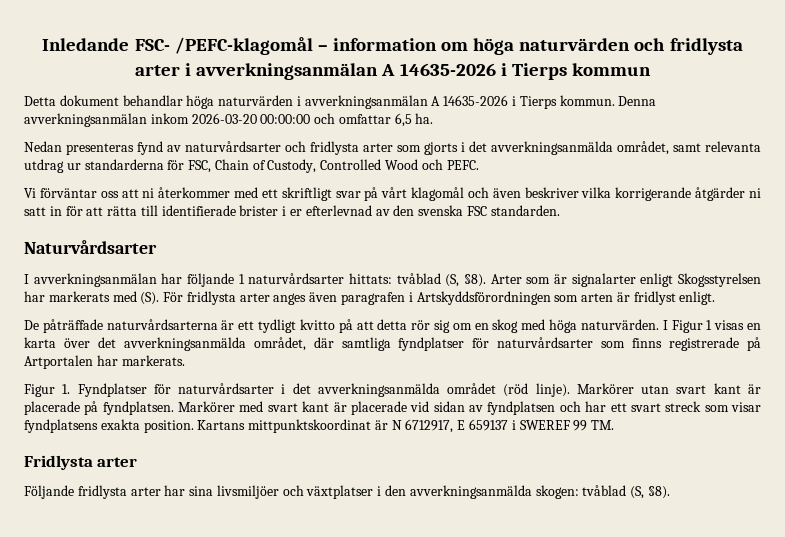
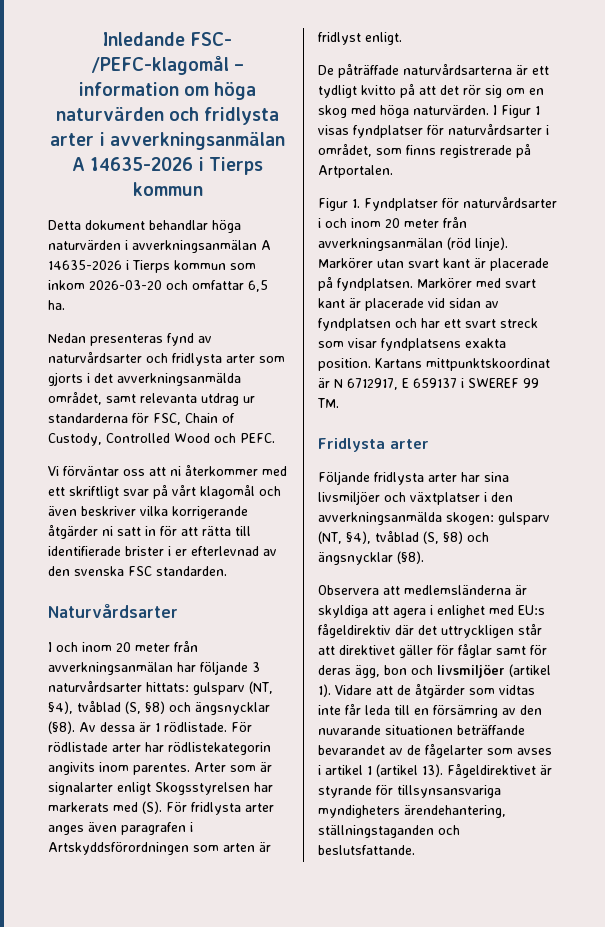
[559,95,657,106] [24,113,147,127] kommun. Denna avverkningsanmälan -> [174,260,256,270] kommun som
[260,114,311,124] 00:00:00 -> (162, 285) none
(29, 279) none -> [56,640,198,652] och inom 20 meter från
[238,274,245,284] 1 -> [252,662,260,672] 3
[396,273,486,287] tvåblad (S, §8). -> [193,681,273,695] [48,700,270,715] [48,721,252,734] [48,741,271,755] [48,762,190,775] gulsparv (NT, §4), tvåblad (S, §8) och ängsnycklar (§8). Av dessa är 1 rödlistade. För rödlistade arter har rödlistekategorin angivits inom parentes.
[377,319,408,330] detta -> [440,85,459,95] det
[747,323,762,330] [24,337,391,351] en karta över det avverkningsanmälda området, där samtliga -> (349, 130) none
(594, 342) none -> [546,125,549,135] [318,143,372,157] i området,
[24,355,185,369] Artportalen har markerats. -> [318,165,393,178] Artportalen.
[292,383,497,397] det avverkningsanmälda området -> [325,216,467,228] [318,238,443,251] och inom 20 meter från avverkningsanmälan
[582,485,670,499] tvåblad (S, §8). -> [498,512,550,525] [318,530,489,544] [318,551,424,565] [318,585,527,595] [318,605,545,618] [318,623,542,638] [318,643,547,658] [318,664,551,678] [318,683,535,698] [318,703,542,718] [318,725,525,735] [318,743,552,758] [318,763,552,778] [318,784,501,798] [318,805,506,818] [318,825,460,838] [318,845,415,855] gulsparv (NT, §4), tvåblad (S, §8) och ängsnycklar (§8). // Observera att medlemsländerna är skyldiga att agera i enlighet med EU:s fågeldirektiv där det uttryckligen står att direktivet gäller för fåglar samt för deras ägg, bon och livsmiljöer (artikel 1). Vidare att de åtgärder som vidtas inte får leda till en försämring av den nuvarande situationen beträffande bevarandet av de fågelarter som avses i artikel 1 (artikel 13). Fågeldirektivet är styrande för tillsynsansvariga myndigheters ärendehantering, ställningstaganden och beslutsfattande.

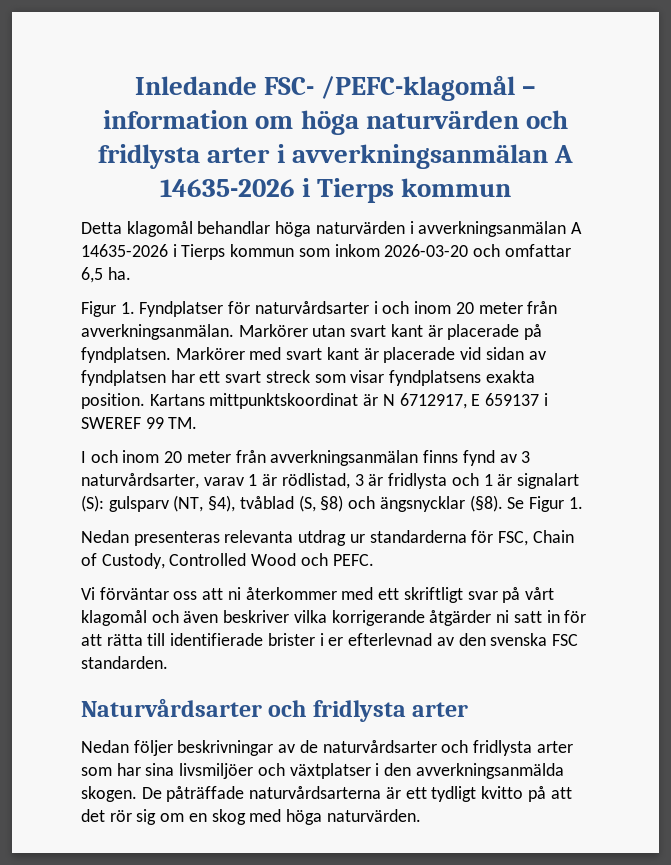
[85,220,145,230] dokument -> [126,221,193,237] klagomål
[48,333,212,346] [48,351,285,366] [48,372,241,386] [48,391,136,405] Nedan presenteras fynd av naturvårdsarter och fridlysta arter som gjorts i det avverkningsanmälda området, samt -> [81,301,558,317] [81,324,543,340] [81,347,546,363] [81,370,535,386] [81,393,548,409] [81,417,198,429] [81,450,531,466] [81,473,579,489] [81,495,583,512] [81,530,220,546] Figur 1. Fyndplatser för naturvårdsarter i och inom 20 meter från avverkningsanmälan. Markörer utan svart kant är placerade på fyndplatsen. Markörer med svart kant är placerade vid sidan av fyndplatsen har ett svart streck som visar fyndplatsens exakta position. Kartans mittpunktskoordinat är N 6712917, E 659137 i SWEREF 99 TM. // I och inom 20 meter från avverkningsanmälan finns fynd av 3 naturvårdsarter, varav 1 är rödlistad, 3 är fridlysta och 1 är signalart (S): gulsparv (NT, §4), tvåblad (S, §8) och ängsnycklar (§8). Se Figur 1. // Nedan presenteras
[48,640,198,652] [48,661,260,675] [48,680,273,695] [48,700,270,715] [48,721,252,734] [48,741,271,755] [48,762,272,775] [48,782,273,795] [48,801,274,815] [48,822,193,835] [48,841,271,855] [318,32,402,45] // I och inom 20 meter från avverkningsanmälan har följande 3 naturvårdsarter hittats: gulsparv (NT, §4), tvåblad (S, §8) och ängsnycklar (§8). Av dessa är 1 rödlistade. För rödlistade arter har rödlistekategorin angivits inom parentes. Arter som är signalarter enligt Skogsstyrelsen har markerats med (S). För fridlysta arter anges även paragrafen i Artskyddsförordningen som arten är fridlyst enligt. // -> [268,700,469,722] [81,740,573,756] [81,763,564,779] [81,786,137,802] och fridlysta arter // Nedan följer beskrivningar av de naturvårdsarter och fridlysta arter som har sina livsmiljöer och växtplatser i den avverkningsanmälda skogen.
[493,105,540,118] [318,123,549,138] [318,143,531,158] [318,165,393,178] [318,196,557,211] [318,216,467,228] [318,237,508,251] [318,257,549,271] [318,276,536,291] [318,298,499,311] [318,318,538,331] [318,338,506,351] [318,358,550,371] [318,378,539,390] [317,398,339,408] [318,438,429,452] [318,471,509,485] [318,491,513,505] [318,512,550,525] [318,530,489,544] [318,551,424,565] [318,585,527,595] [318,605,545,618] [318,623,542,638] [318,643,547,658] [318,664,551,678] [318,683,535,698] [318,703,542,718] [318,725,525,735] [318,743,552,758] [318,763,552,778] [318,784,501,798] [318,805,506,818] [318,825,460,838] [318,845,415,855] I Figur 1 visas fyndplatser för naturvårdsarter i området, som finns registrerade på Artportalen. // Figur 1. Fyndplatser för naturvårdsarter i och inom 20 meter från avverkningsanmälan (röd linje). Markörer utan svart kant är placerade på fyndplatsen. Markörer med svart kant är placerade vid sidan av fyndplatsen och har ett svart streck som visar fyndplatsens exakta position. Kartans mittpunktskoordinat är N 6712917, E 659137 i SWEREF 99 TM. // Fridlysta arter // Följande fridlysta arter har sina livsmiljöer och växtplatser i den avverkningsanmälda skogen: gulsparv (NT, §4), tvåblad (S, §8) och ängsnycklar (§8). // Observera att medlemsländerna är skyldiga att agera i enlighet med EU:s fågeldirektiv där det uttryckligen står att direktivet gäller för fåglar samt för deras ägg, bon och livsmiljöer (artikel 1). Vidare att de åtgärder som vidtas inte får leda till en försämring av den nuvarande situationen beträffande bevarandet av de fågelarter som avses i artikel 1 (artikel 13). Fågeldirektivet är styrande för tillsynsansvariga myndigheters ärendehantering, ställningstaganden och beslutsfattande. -> (421, 815) none

